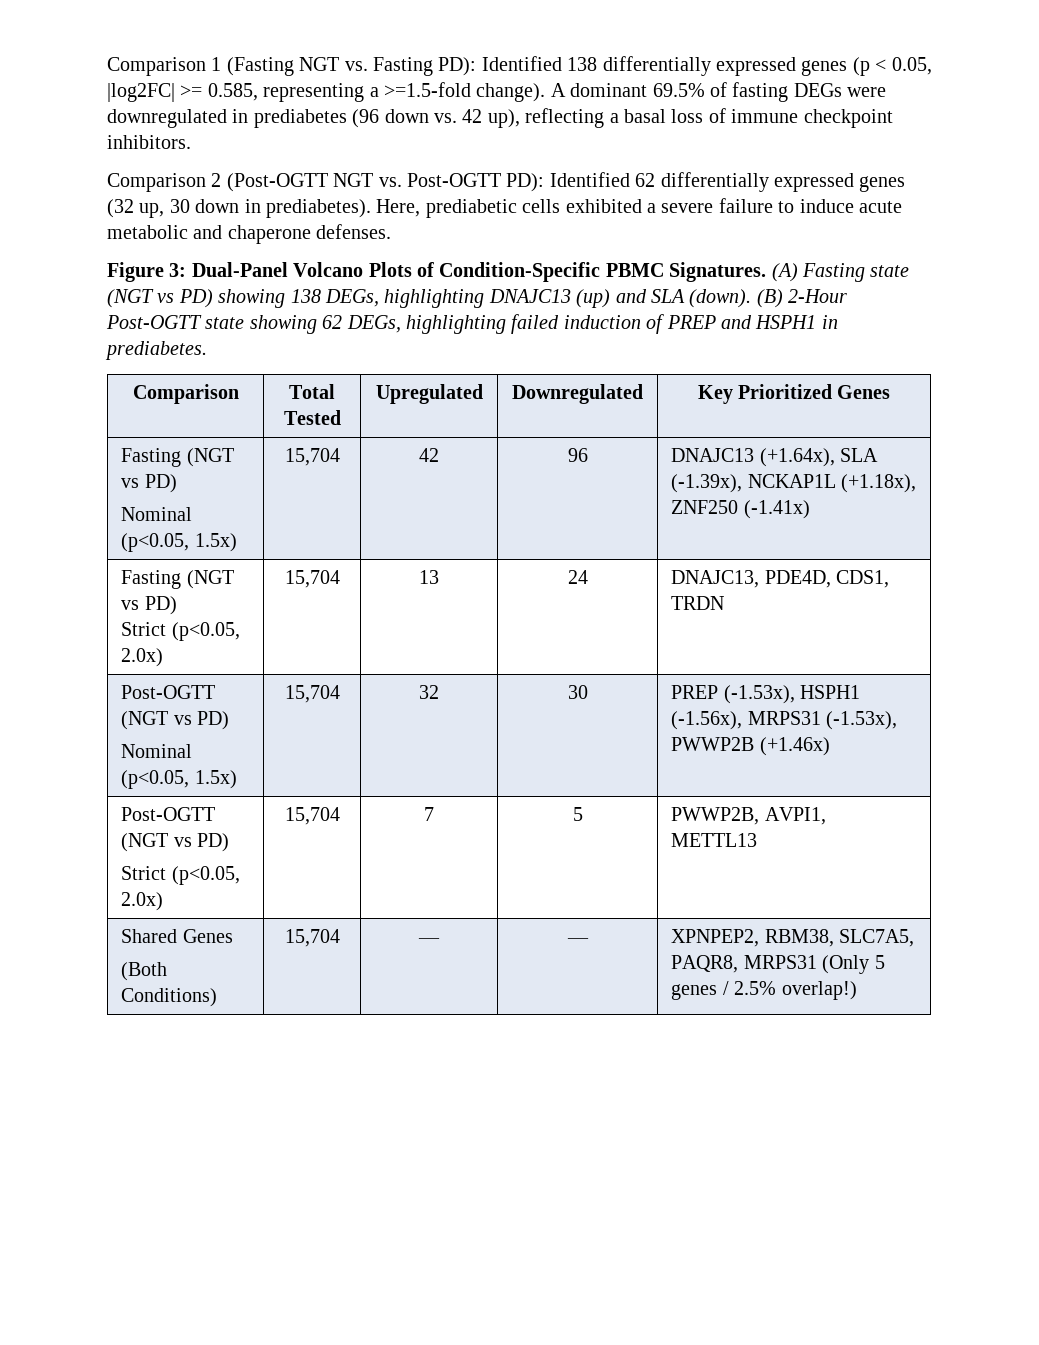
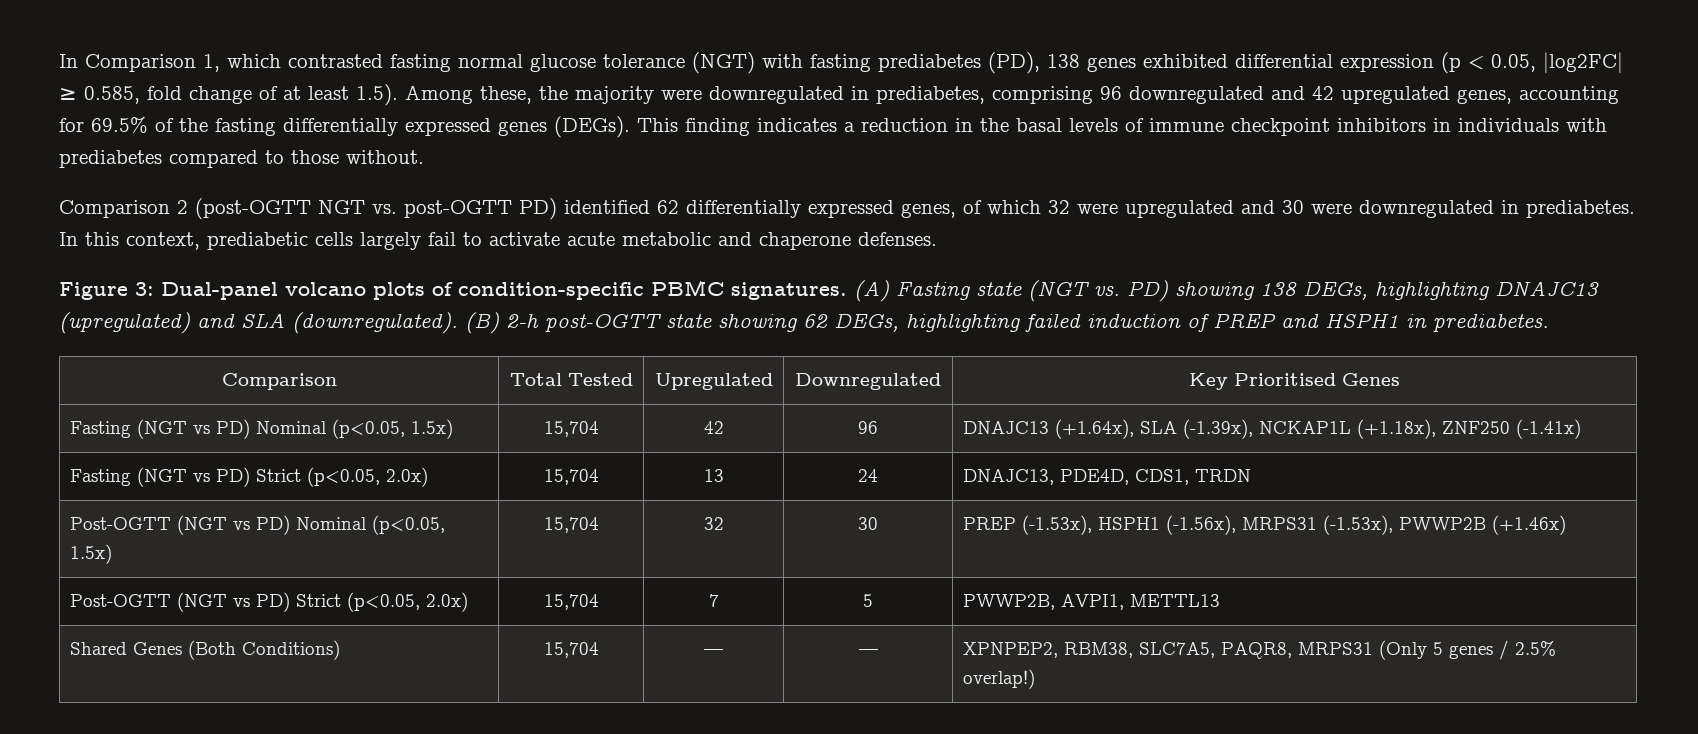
[107,56,932,76] [107,82,887,102] [107,108,893,128] [107,135,191,149] Comparison 1 (Fasting NGT vs. Fasting PD): Identified 138 differentially expressed genes (p < 0.05, |log2FC| >= 0.585, representing a >=1.5-fold change). A dominant 69.5% of fasting DEGs were downregulated in prediabetes (96 down vs. 42 up), reflecting a basal loss of immune checkpoint inhibitors. -> [59,52,1623,74] [59,84,1619,106] [59,116,1607,138] [59,150,424,168] In Comparison 1, which contrasted fasting normal glucose tolerance (NGT) with fasting prediabetes (PD), 138 genes exhibited differential expression (p < 0.05, |log2FC| ≥ 0.585, fold change of at least 1.5). Among these, the majority were downregulated in prediabetes, comprising 96 downregulated and 42 upregulated genes, accounting for 69.5% of the fasting differentially expressed genes (DEGs). This finding indicates a reduction in the basal levels of immune checkpoint inhibitors in individuals with prediabetes compared to those without.
[226,172,906,192] [107,198,854,218] (Post-OGTT NGT vs. Post-OGTT PD): Identified 62 differentially expressed genes (32 up, 30 down in prediabetes). Here, prediabetic cells exhibited a severe failure to induce -> [195,198,1635,220] [59,232,560,250] (post-OGTT NGT vs. post-OGTT PD) identified 62 differentially expressed genes, of which 32 were upregulated and 30 were downregulated in prediabetes. In this context, prediabetic cells largely fail to activate
[191,262,767,282] Dual-Panel Volcano Plots of Condition-Specific PBMC Signatures. -> [161,280,847,300] Dual-panel volcano plots of condition-specific PBMC signatures.
[157,293,175,303] vs -> [1094,286,1120,296] vs.
[576,289,611,308] (up) -> [59,312,190,334] (upregulated)
[689,289,848,308] [106,315,202,329] (down). (B) 2-Hour Post-OGTT -> [292,312,661,334] (downregulated). (B) 2-h post-OGTT
[737,384,832,399] Prioritized -> [1234,373,1336,386] Prioritised
(177, 483) // -> (250, 429) none
(177, 605) // -> (250, 477) none
(230, 720) // -> (290, 525) none
(230, 842) // -> (290, 602) none
(233, 936) // -> (182, 648) none

